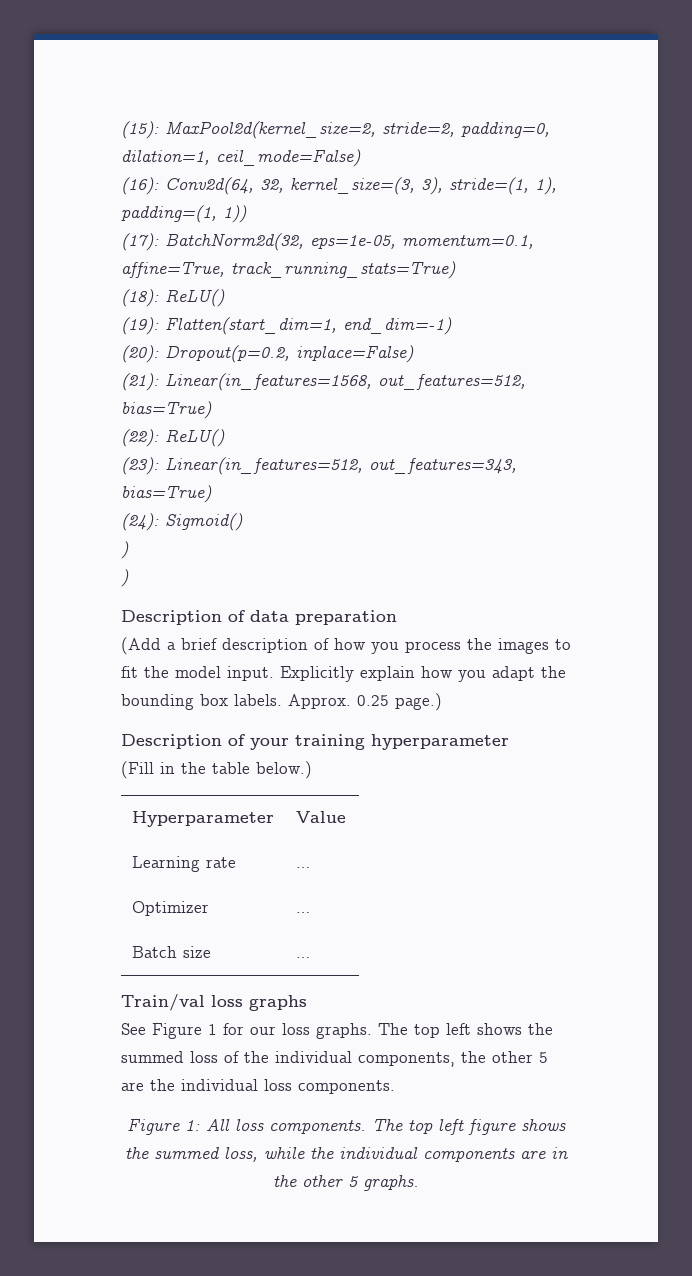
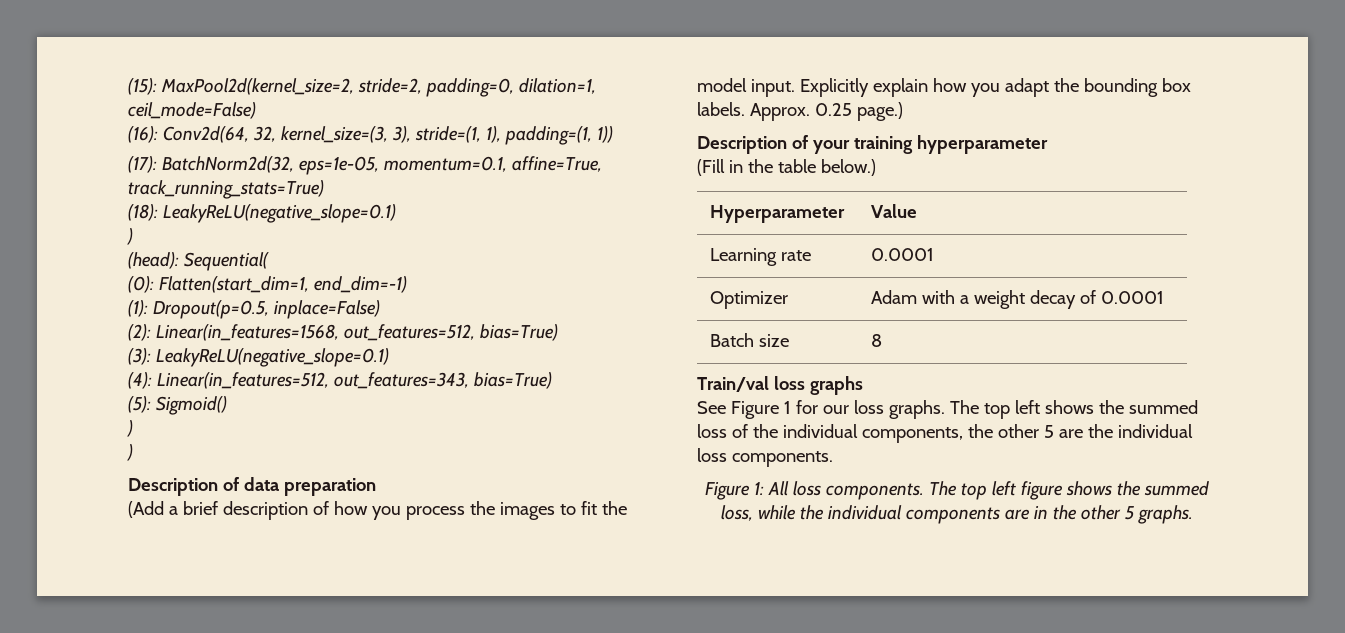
[165,289,225,307] [121,317,159,335] ReLU() // (19): -> [162,204,396,223] [127,228,133,245] [128,252,269,271] [128,276,154,293] LeakyReLU(negative_slope=0.1) // ) // (head): Sequential( // (0):
[121,345,290,363] (20): Dropout(p=0.2, -> [128,300,269,319] (1): Dropout(p=0.5,
[121,373,159,391] (21): -> [128,324,151,341] (2):
[121,429,225,447] [121,457,159,475] (22): ReLU() // (23): -> [128,348,389,367] [128,372,152,389] (3): LeakyReLU(negative_slope=0.1) // (4):
[121,513,159,531] (24): -> [128,396,151,413] (5):
[295,867,310,868] … -> [871,248,935,261] 0.0001
[295,912,310,913] … -> [871,290,1164,309] Adam with a weight decay of 0.0001
[295,957,310,958] … -> [871,334,883,347] 8

